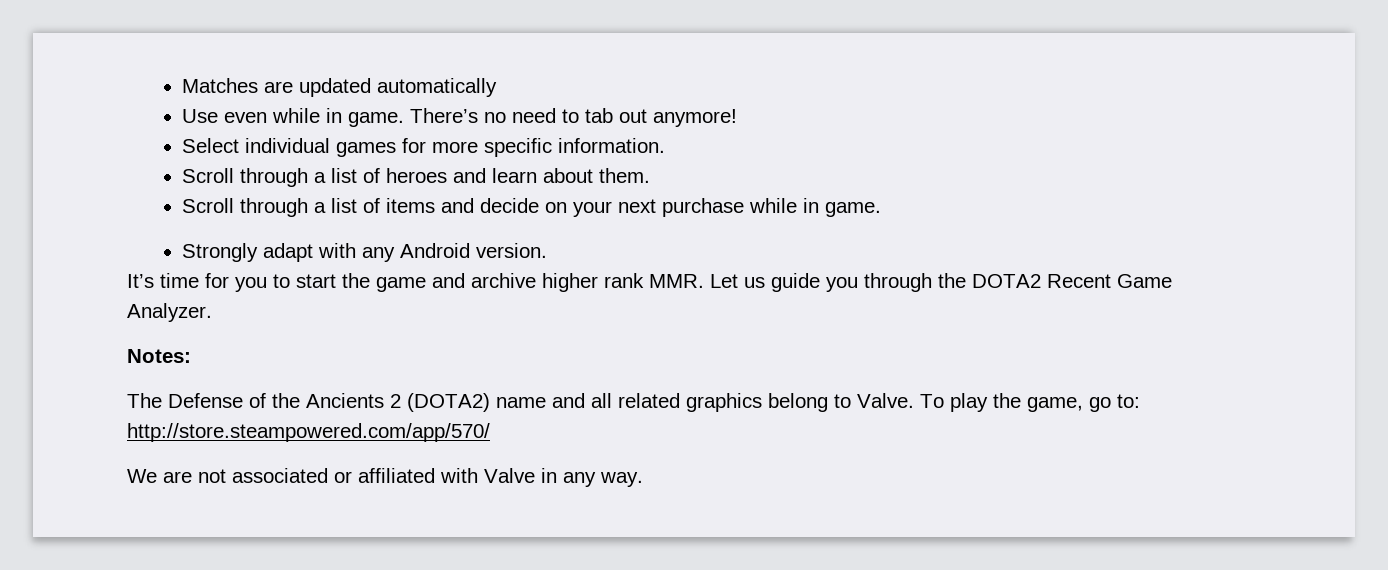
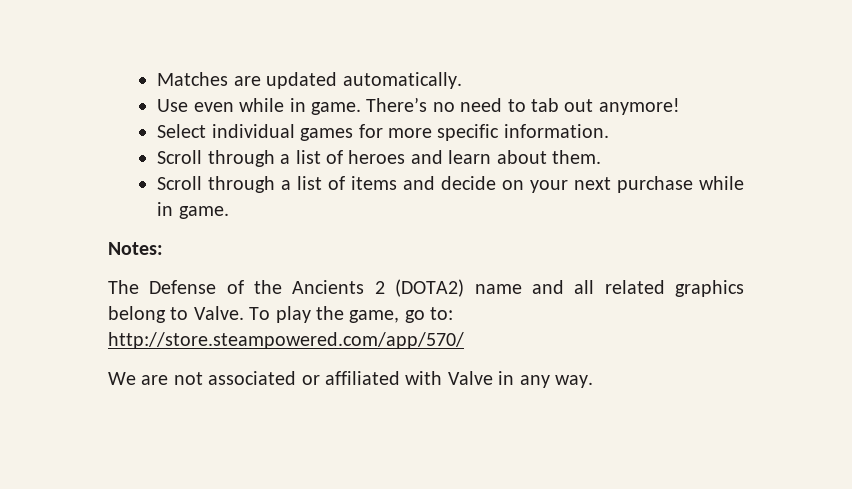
[377,78,498,97] automatically -> [342,72,462,89] automatically.
[182,243,548,262] [127,273,1172,292] [127,303,212,322] // Strongly adapt with any Android version. // It’s time for you to start the game and archive higher rank MMR. Let us guide you through the DOTA2 Recent Game Analyzer. -> (229, 212) none

